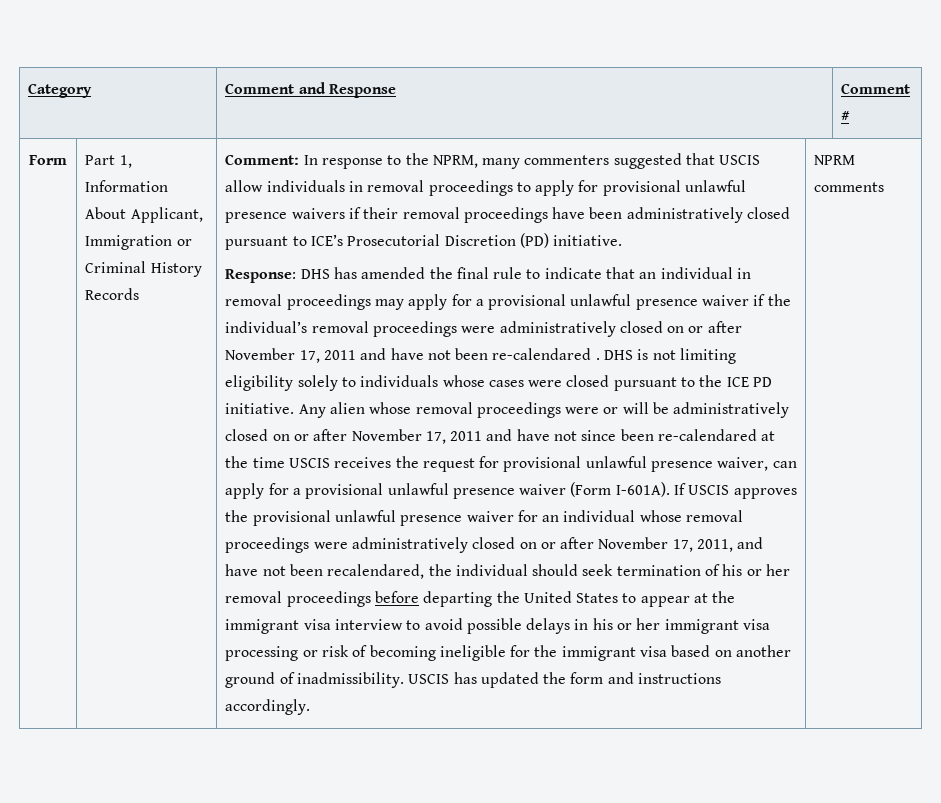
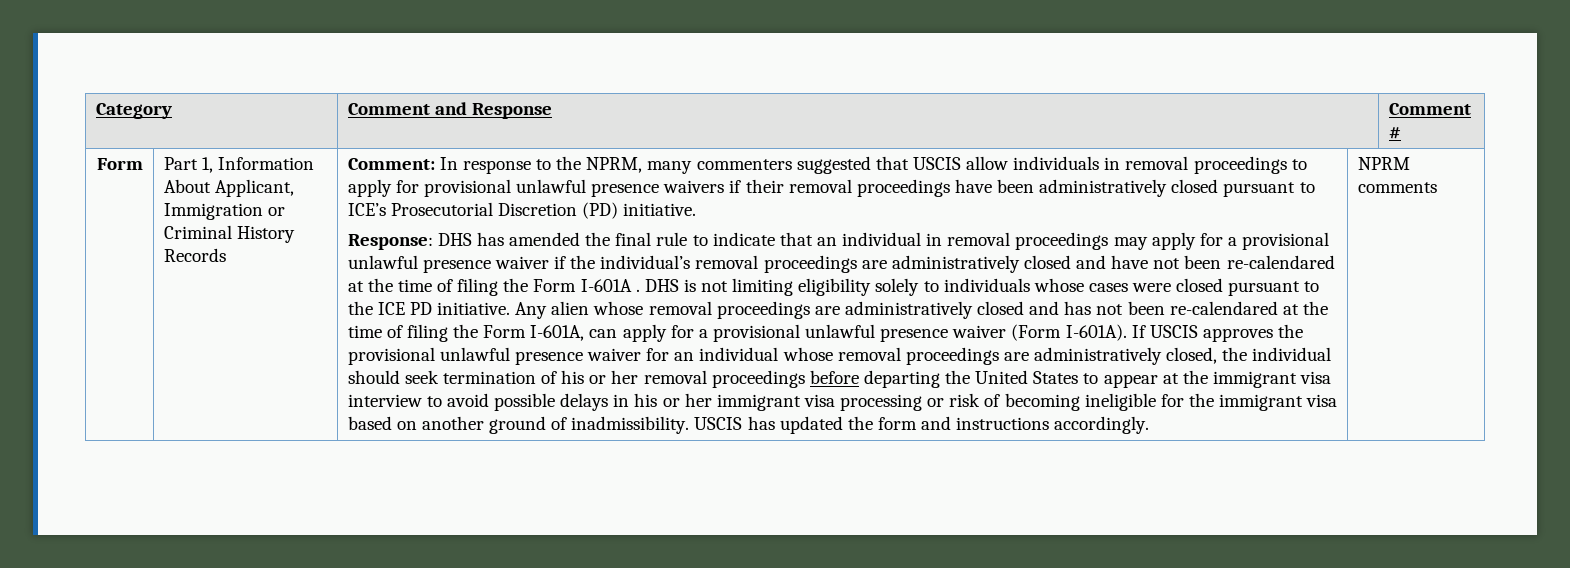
[461,321,742,337] [225,348,356,363] were administratively closed on or after November 17, 2011 -> [861,255,1071,273] are administratively closed
(592, 354) none -> [347,278,632,296] at the time of filing the Form I-601A
[565,402,790,418] [225,429,776,444] [225,456,769,472] were or will be administratively closed on or after November 17, 2011 and have not since been re-calendared at the time USCIS receives the request for provisional unlawful presence waiver, -> [814,301,1328,319] [347,324,585,342] are administratively closed and has not been re-calendared at the time of filing the Form I-601A,
[313,537,764,553] [225,564,425,579] were administratively closed on or after November 17, 2011, and have not been recalendared, -> [1003,347,1218,365] are administratively closed,

